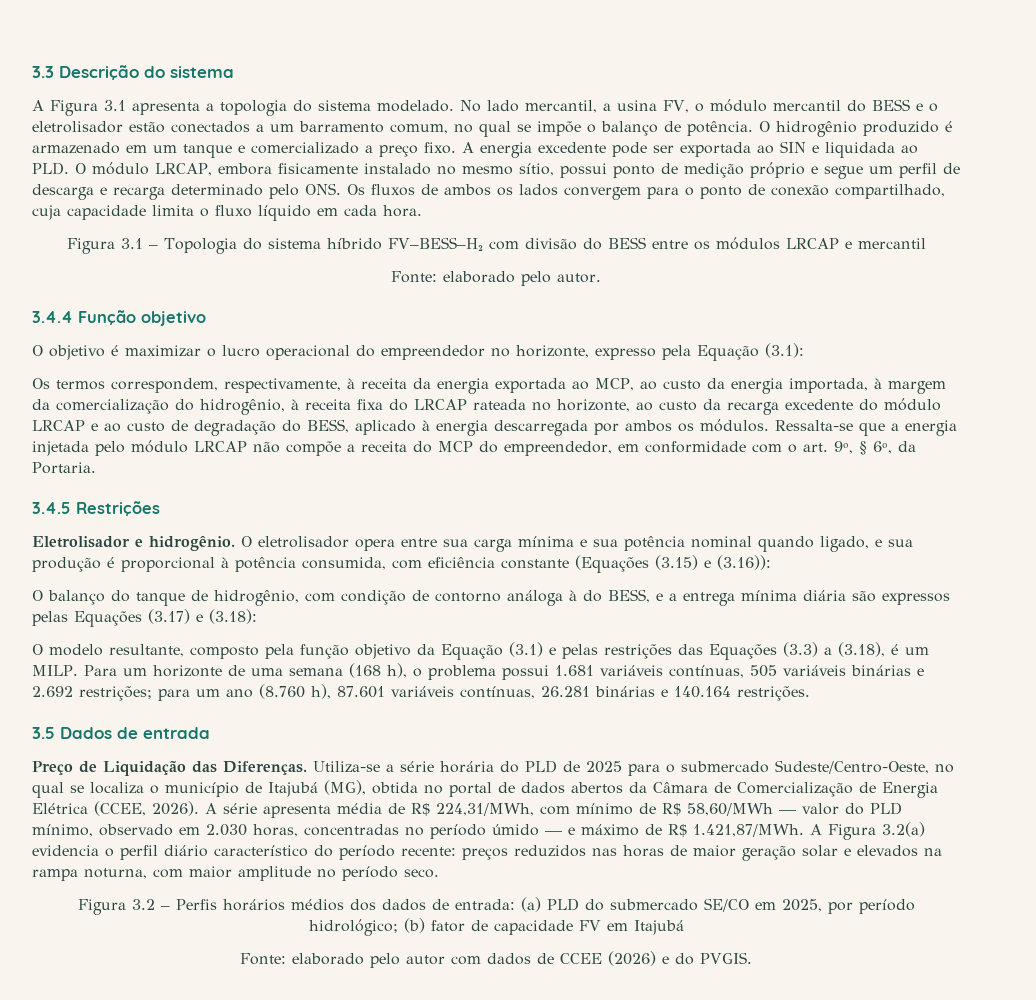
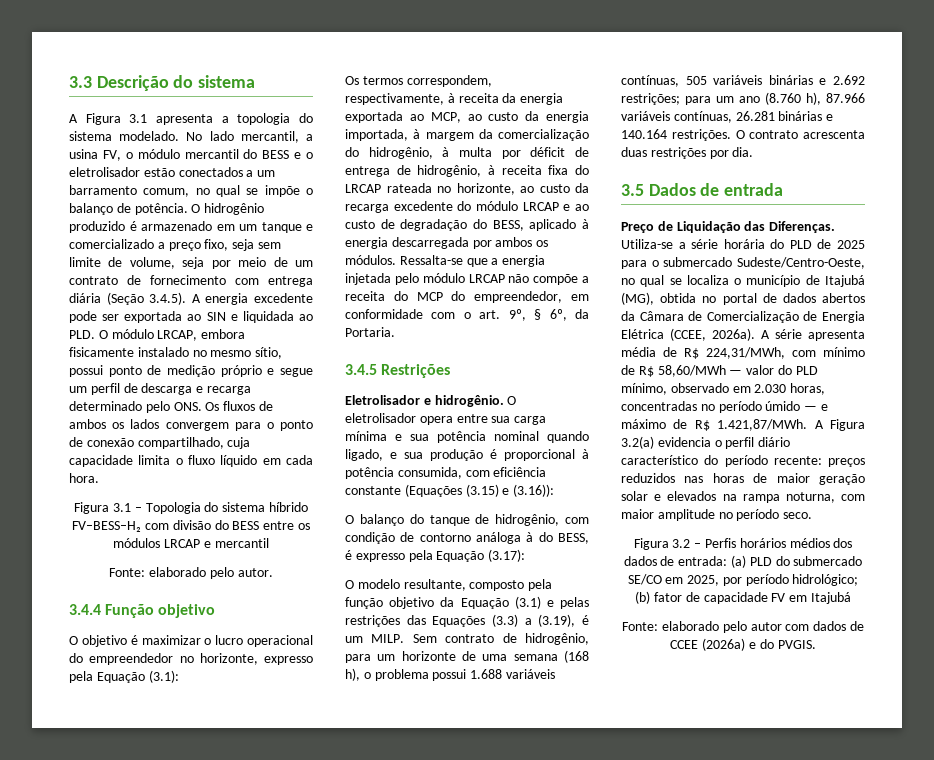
[424,142,456,154] fixo. -> [204,239,281,251] [69,257,313,269] [69,275,313,287] [69,292,187,305] fixo, seja sem limite de volume, seja por meio de um contrato de fornecimento com entrega diária (Seção 3.4.5).
(299, 404) none -> [459,147,589,159] [345,165,495,177] multa por déficit de entrega de hidrogênio, à
[656,590,950,606] [32,609,257,627] e a entrega mínima diária são expressos pelas Equações (3.17) e (3.18): -> [345,549,526,562] é expresso pela Equação (3.17):
[838,642,885,657] (3.18), -> [538,614,576,627] (3.19),
[83,665,117,676] Para -> [412,633,589,645] [345,654,371,663] Sem contrato de hidrogênio, para
[554,665,594,676] 1.681 -> [470,669,503,679] 1.688
[337,686,385,698] 87.601 -> [826,93,865,103] 87.966
(810, 693) none -> [735,130,865,139] [621,147,754,159] O contrato acrescenta duas restrições por dia.
[152,801,199,816] 2026). -> [712,328,755,341] 2026a).
[608,951,657,966] (2026) -> [702,638,746,651] (2026a)

